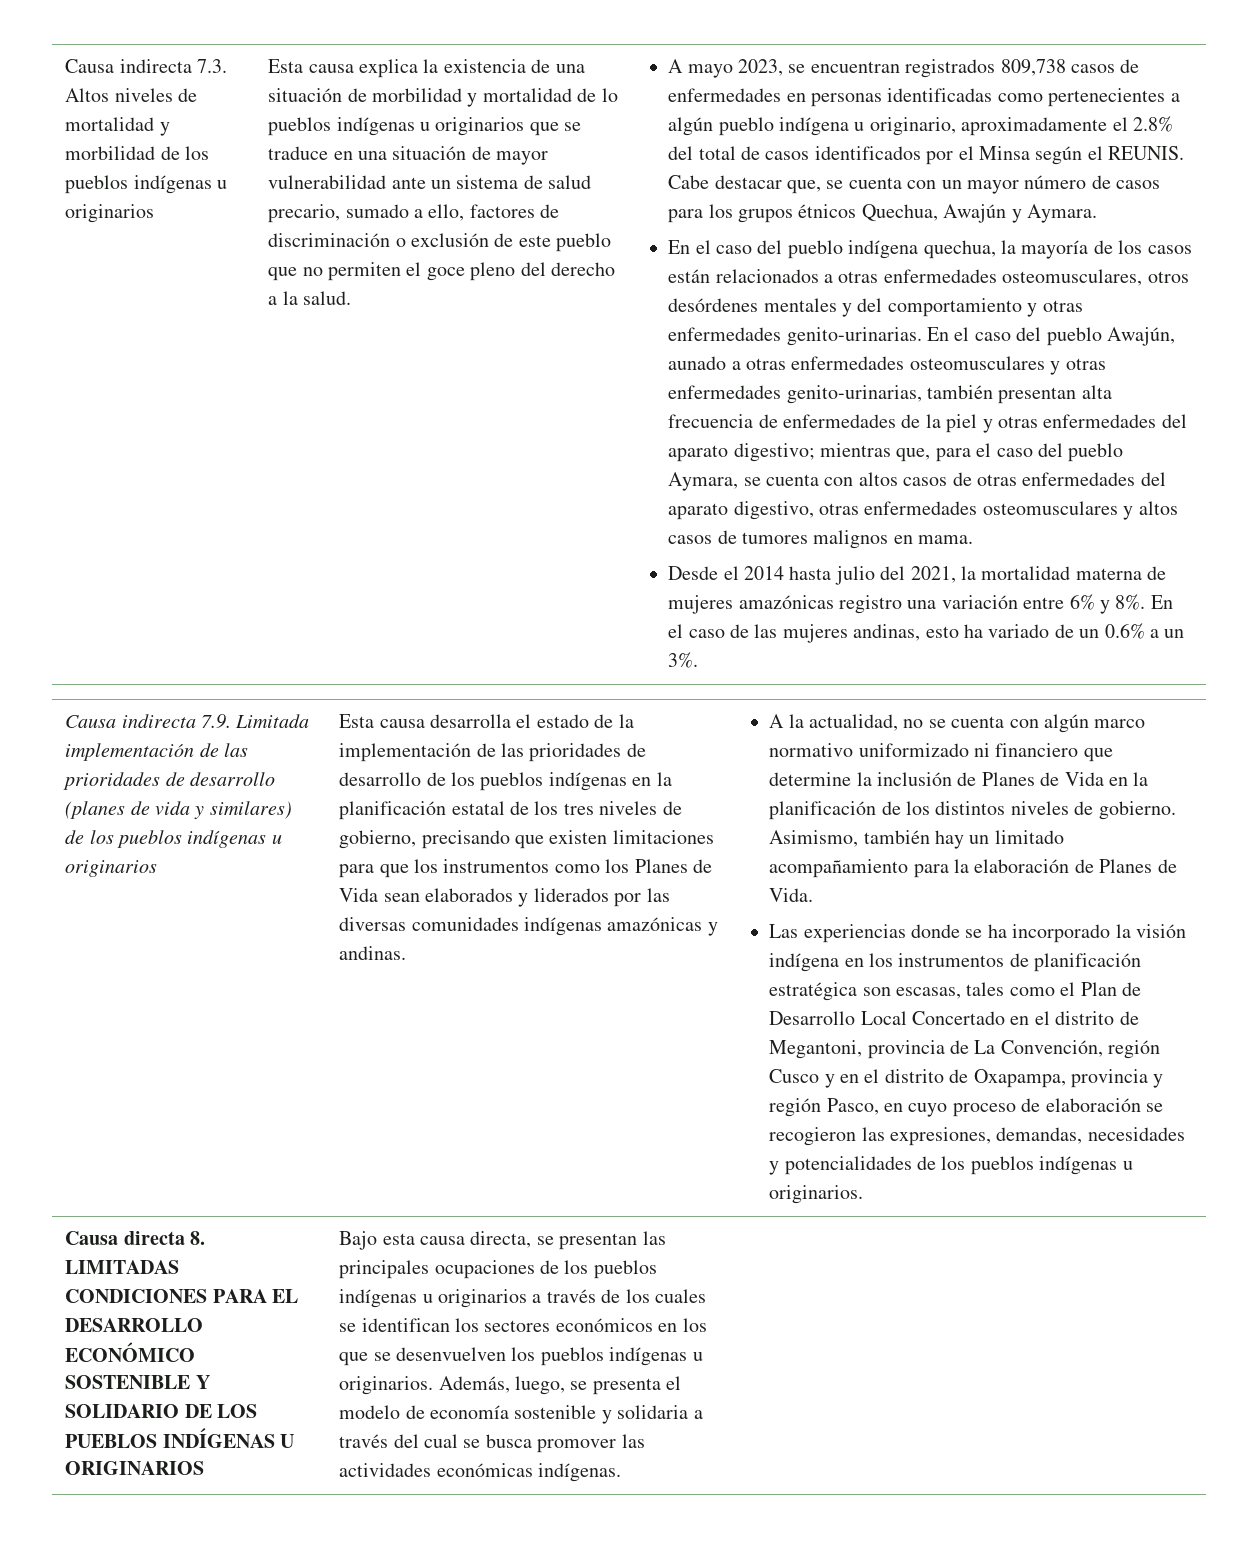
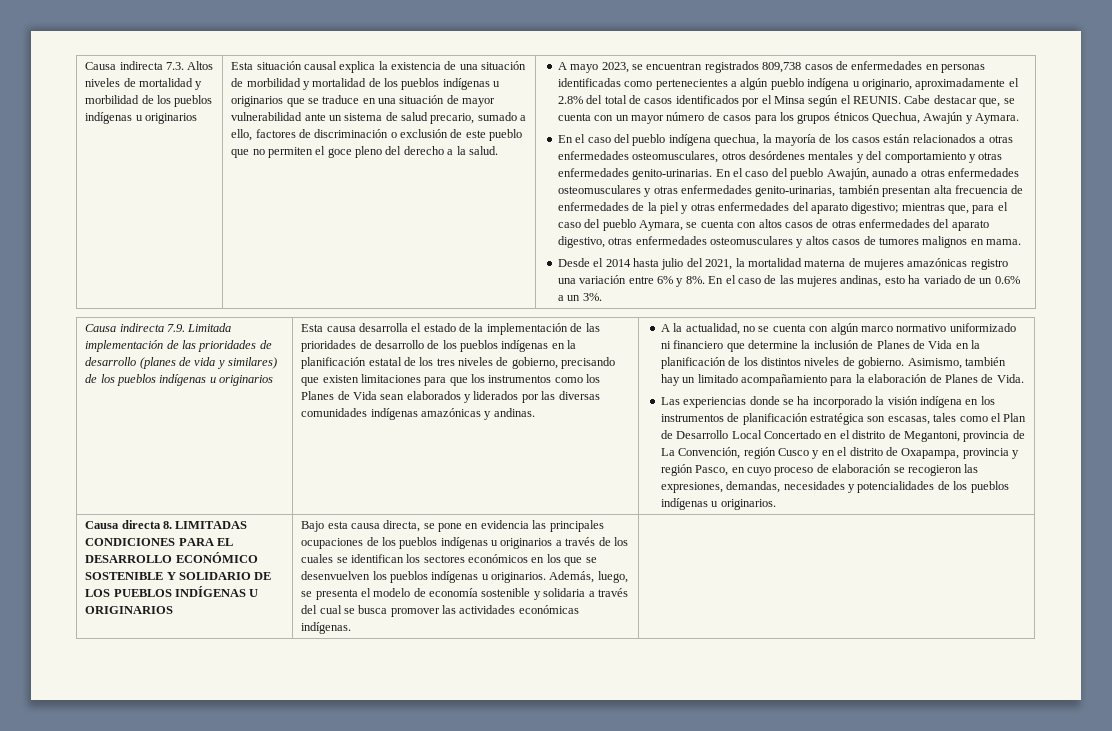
[308,64,354,73] causa -> [256,61,337,70] situación causal
[601,88,618,102] lo -> [384,78,399,87] los
[559,1233,638,1250] presentan -> [438,520,529,532] pone en evidencia

